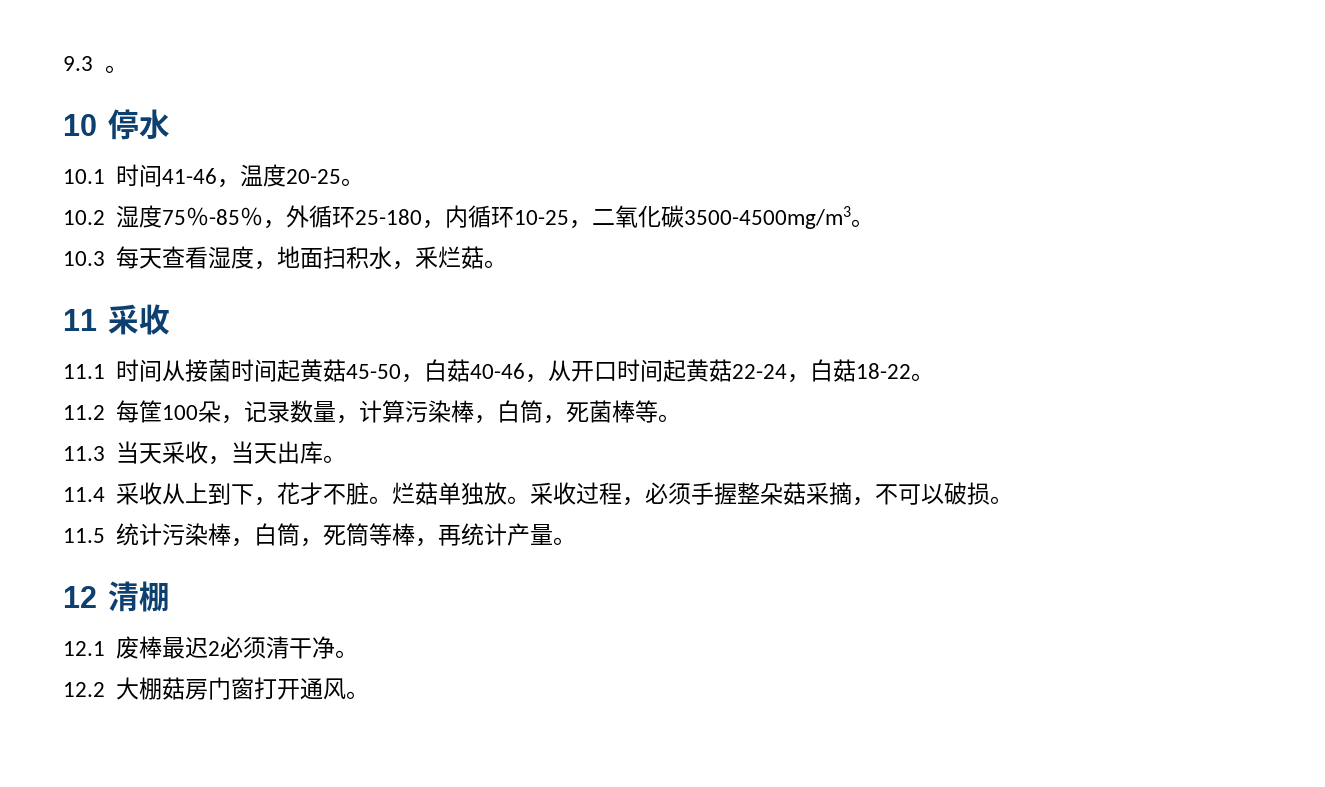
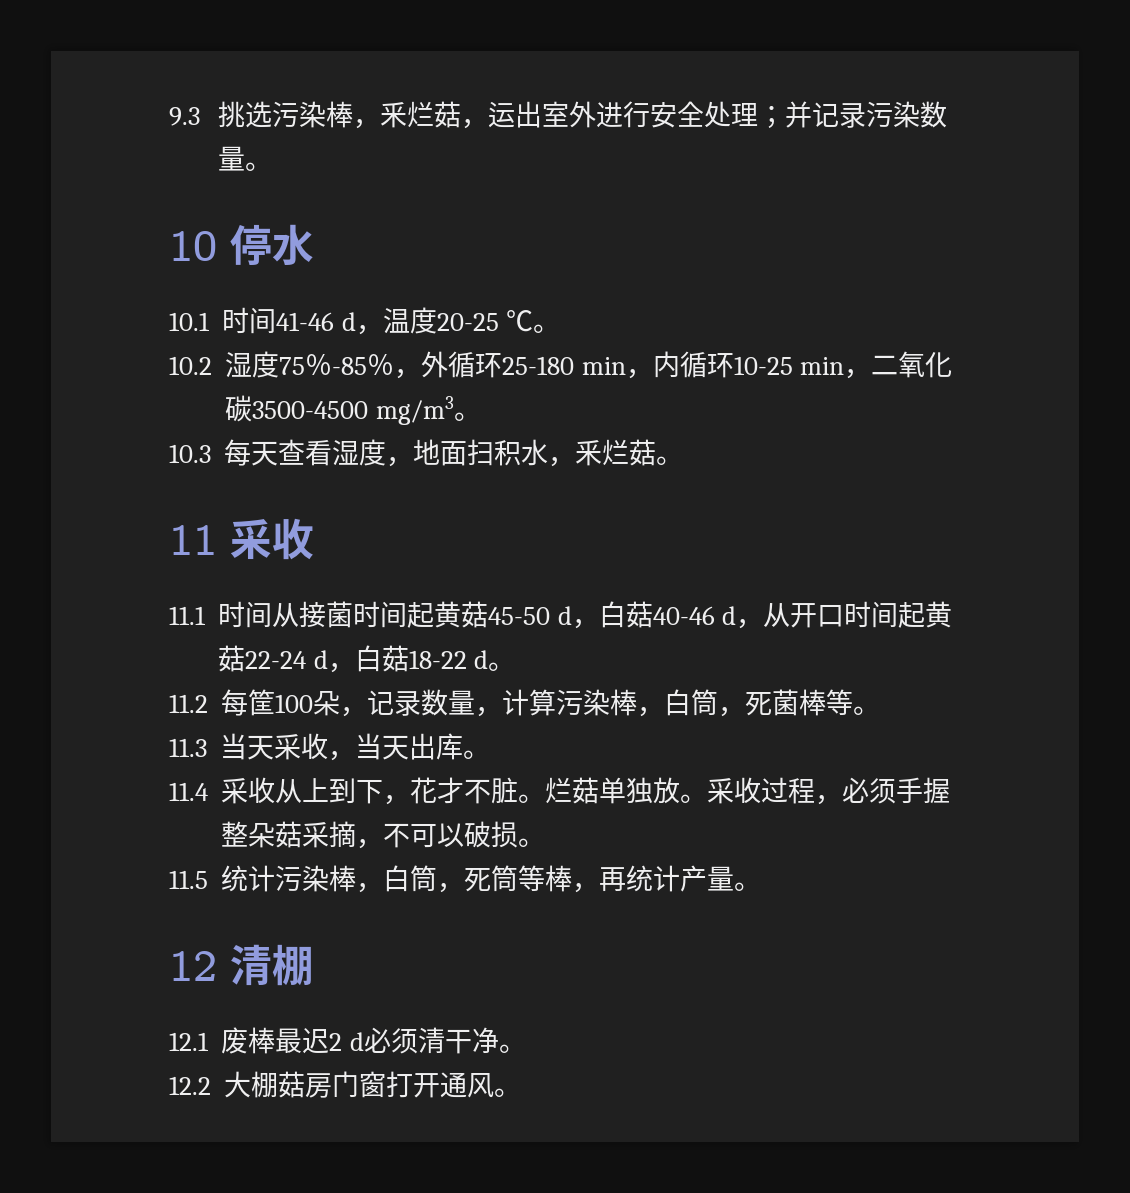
(93, 63) none -> [218,101,948,129] [218,146,246,171] 挑选污染棒，釆烂菇，运出室外进行安全处理；并记录污染数量
(218, 176) none -> [341,312,356,331] d
(342, 176) none -> [506,310,534,332] ℃
(423, 217) none -> [581,357,626,375] min
(570, 217) none -> [800,357,845,375] min
[684,206,852,229] 3500-4500mg/m3 -> [252,396,454,425] 3500-4500 mg/m3
(402, 371) none -> [557,606,572,625] d
(526, 371) none -> [722,606,737,625] d
(788, 371) none -> [313,650,328,669] d
(912, 371) none -> [474,650,489,669] d
(221, 648) none -> [349,1032,364,1051] d

